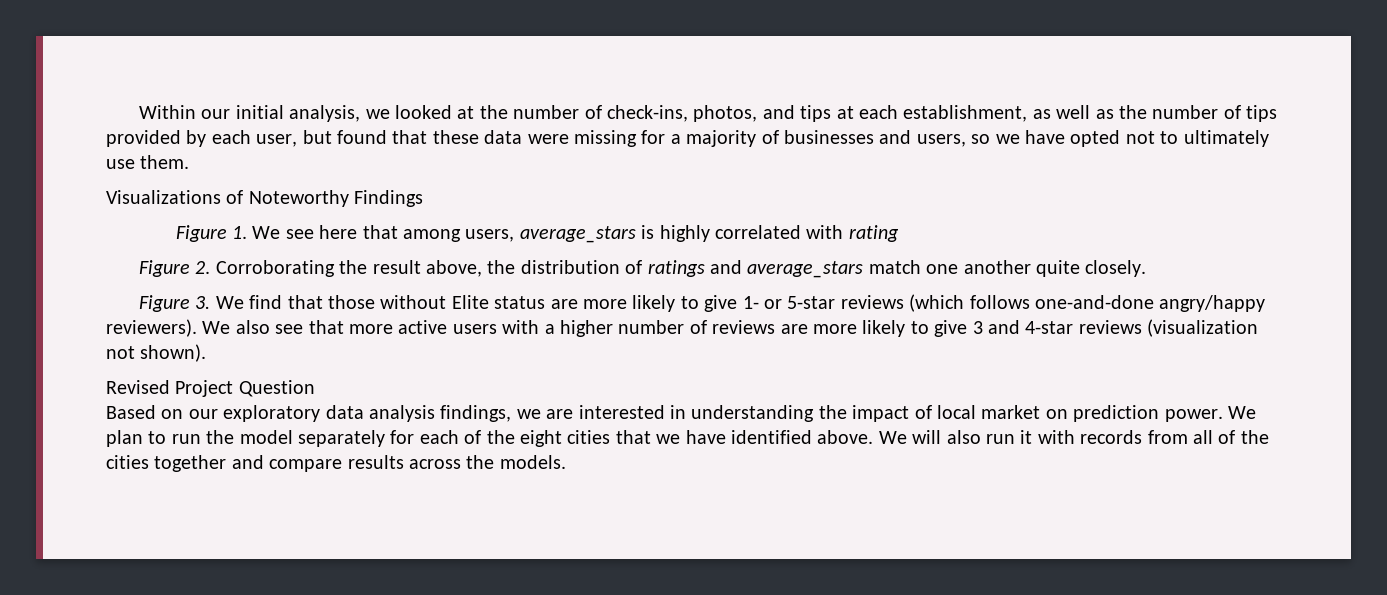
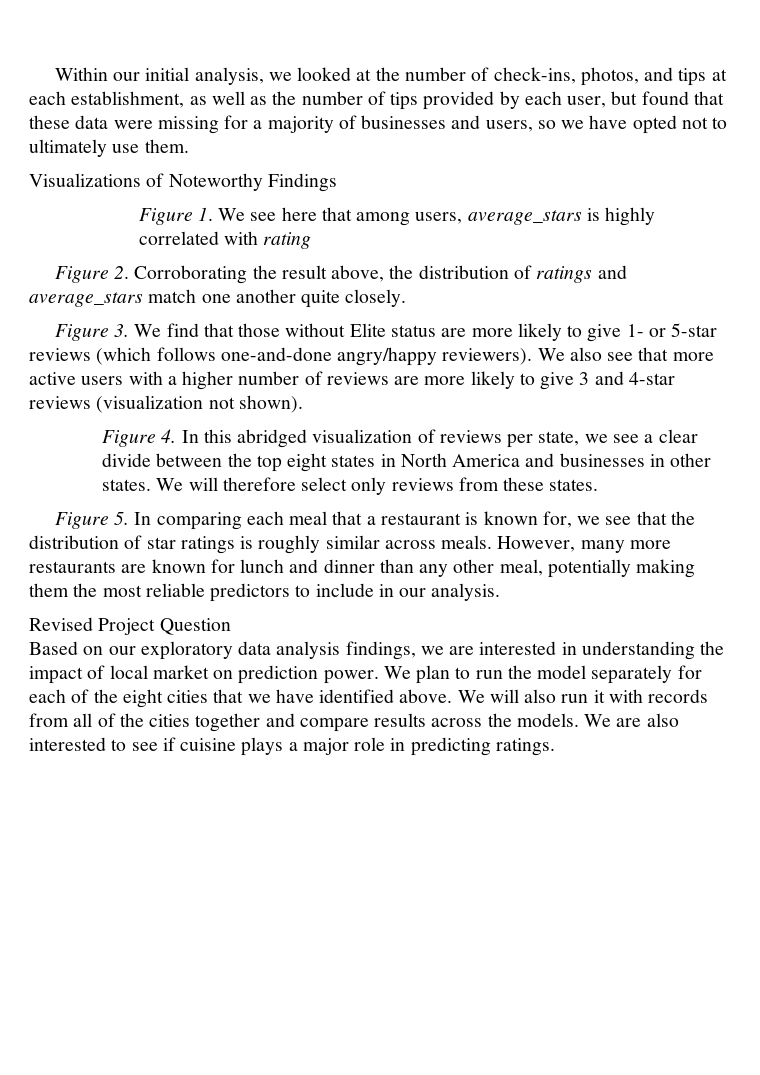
(207, 353) none -> [102,429,698,448] [102,453,712,472] [102,477,599,495] [54,511,695,530] [29,535,671,554] [29,559,696,578] [29,583,501,602] // Figure 4. In this abridged visualization of reviews per state, we see a clear divide between the top eight states in North America and businesses in other states. We will therefore select only reviews from these states. // Figure 5. In comparing each meal that a restaurant is known for, we see that the distribution of star ratings is roughly similar across meals. However, many more restaurants are known for lunch and dinner than any other meal, potentially making them the most reliable predictors to include in our analysis.
(566, 462) none -> [584,713,679,727] [29,737,555,756] We are also interested to see if cuisine plays a major role in predicting ratings.

